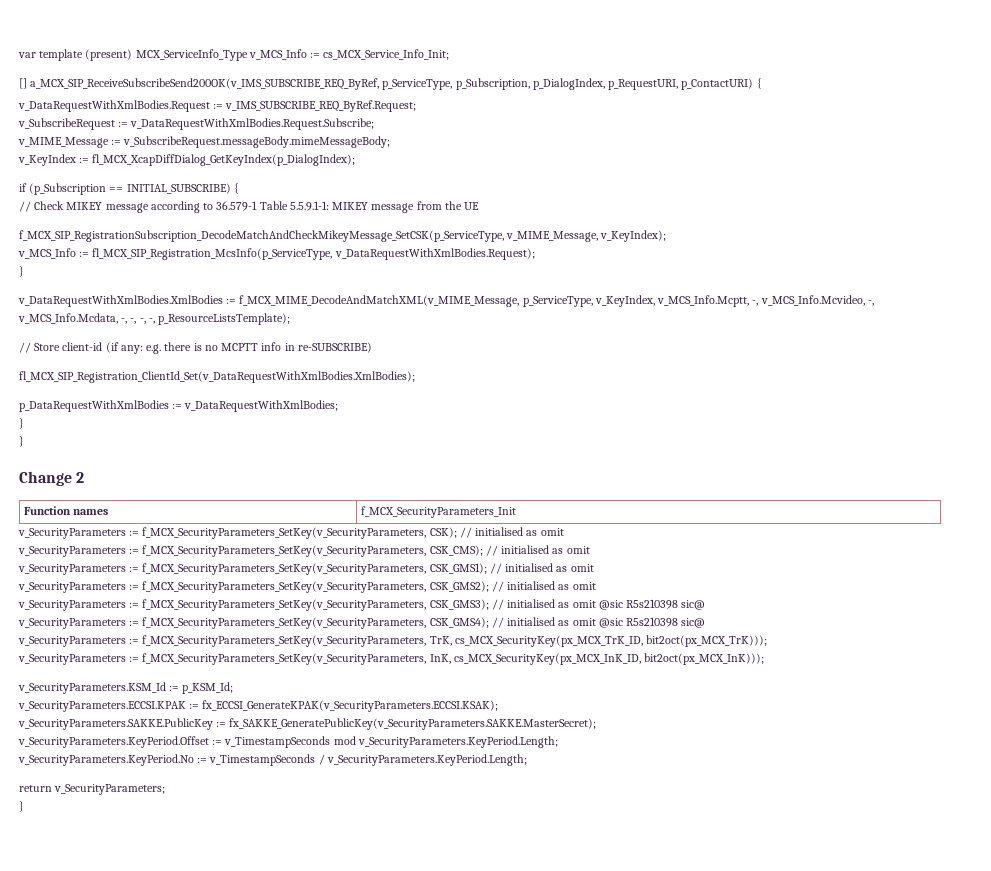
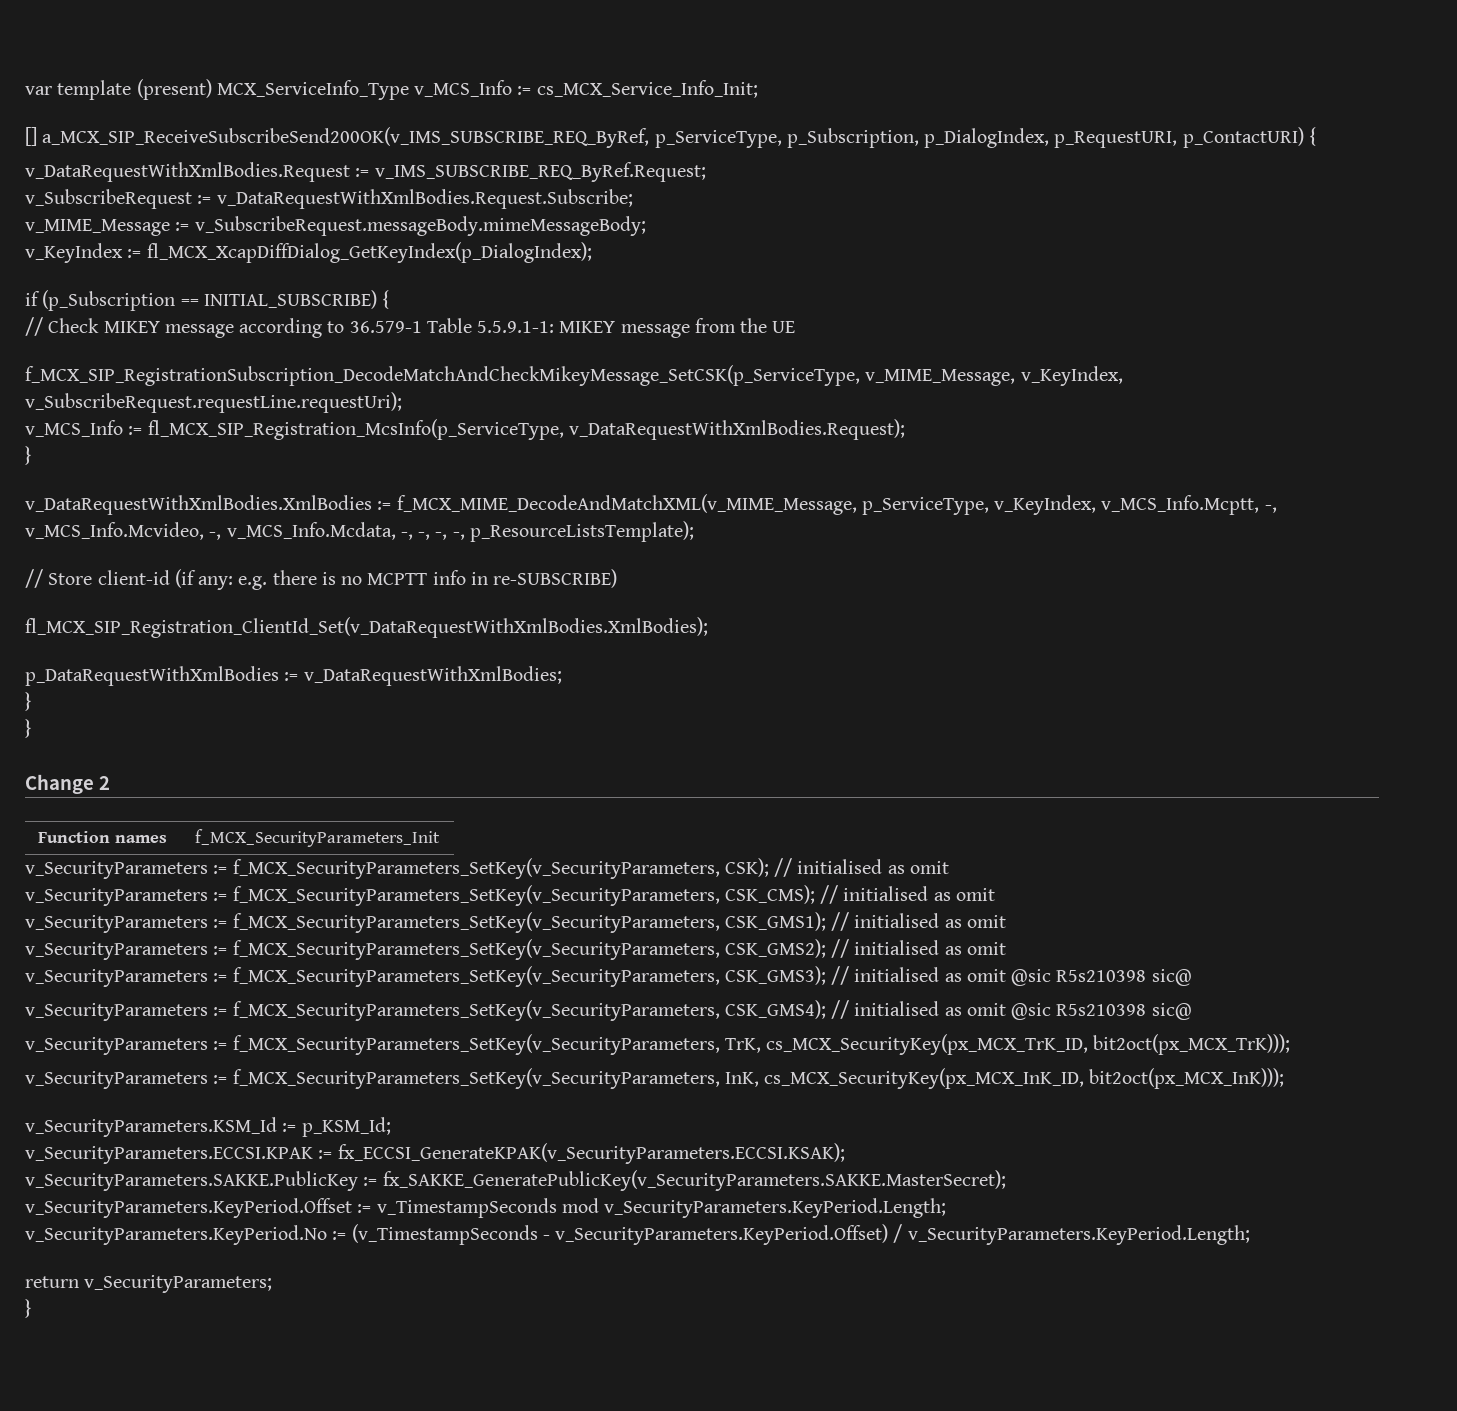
[600,230,667,242] v_KeyIndex); -> [1020,366,1123,386] [25,392,402,413] v_KeyIndex, v_SubscribeRequest.requestLine.requestUri);
[209,754,316,766] v_TimestampSeconds -> [351,1224,889,1245] (v_TimestampSeconds - v_SecurityParameters.KeyPeriod.Offset)

